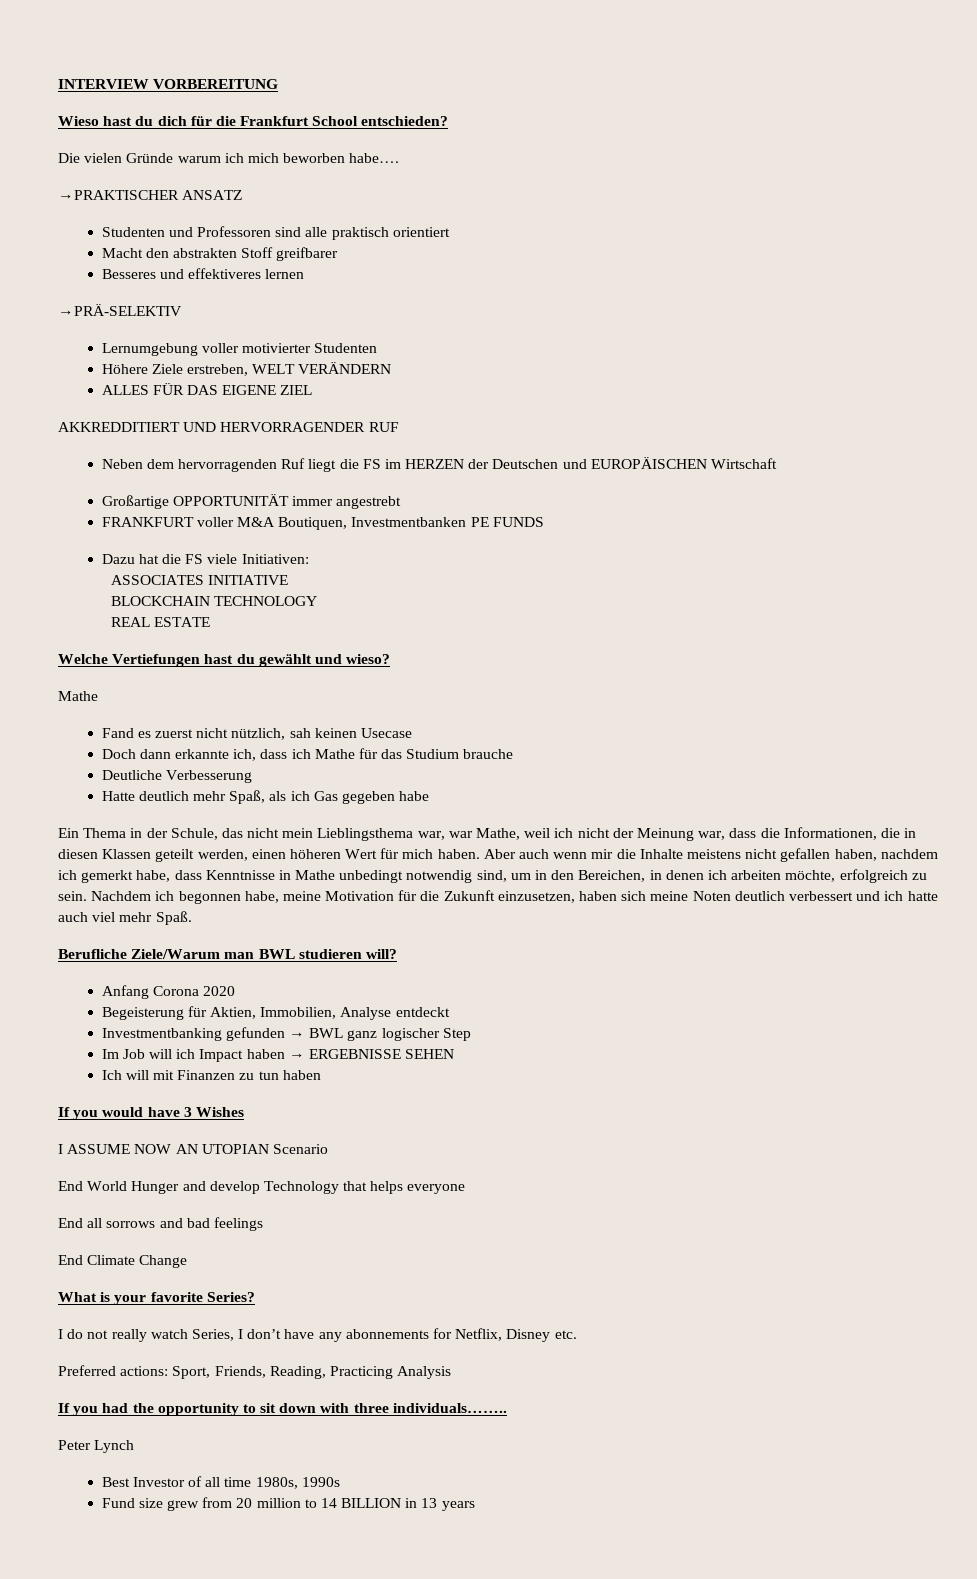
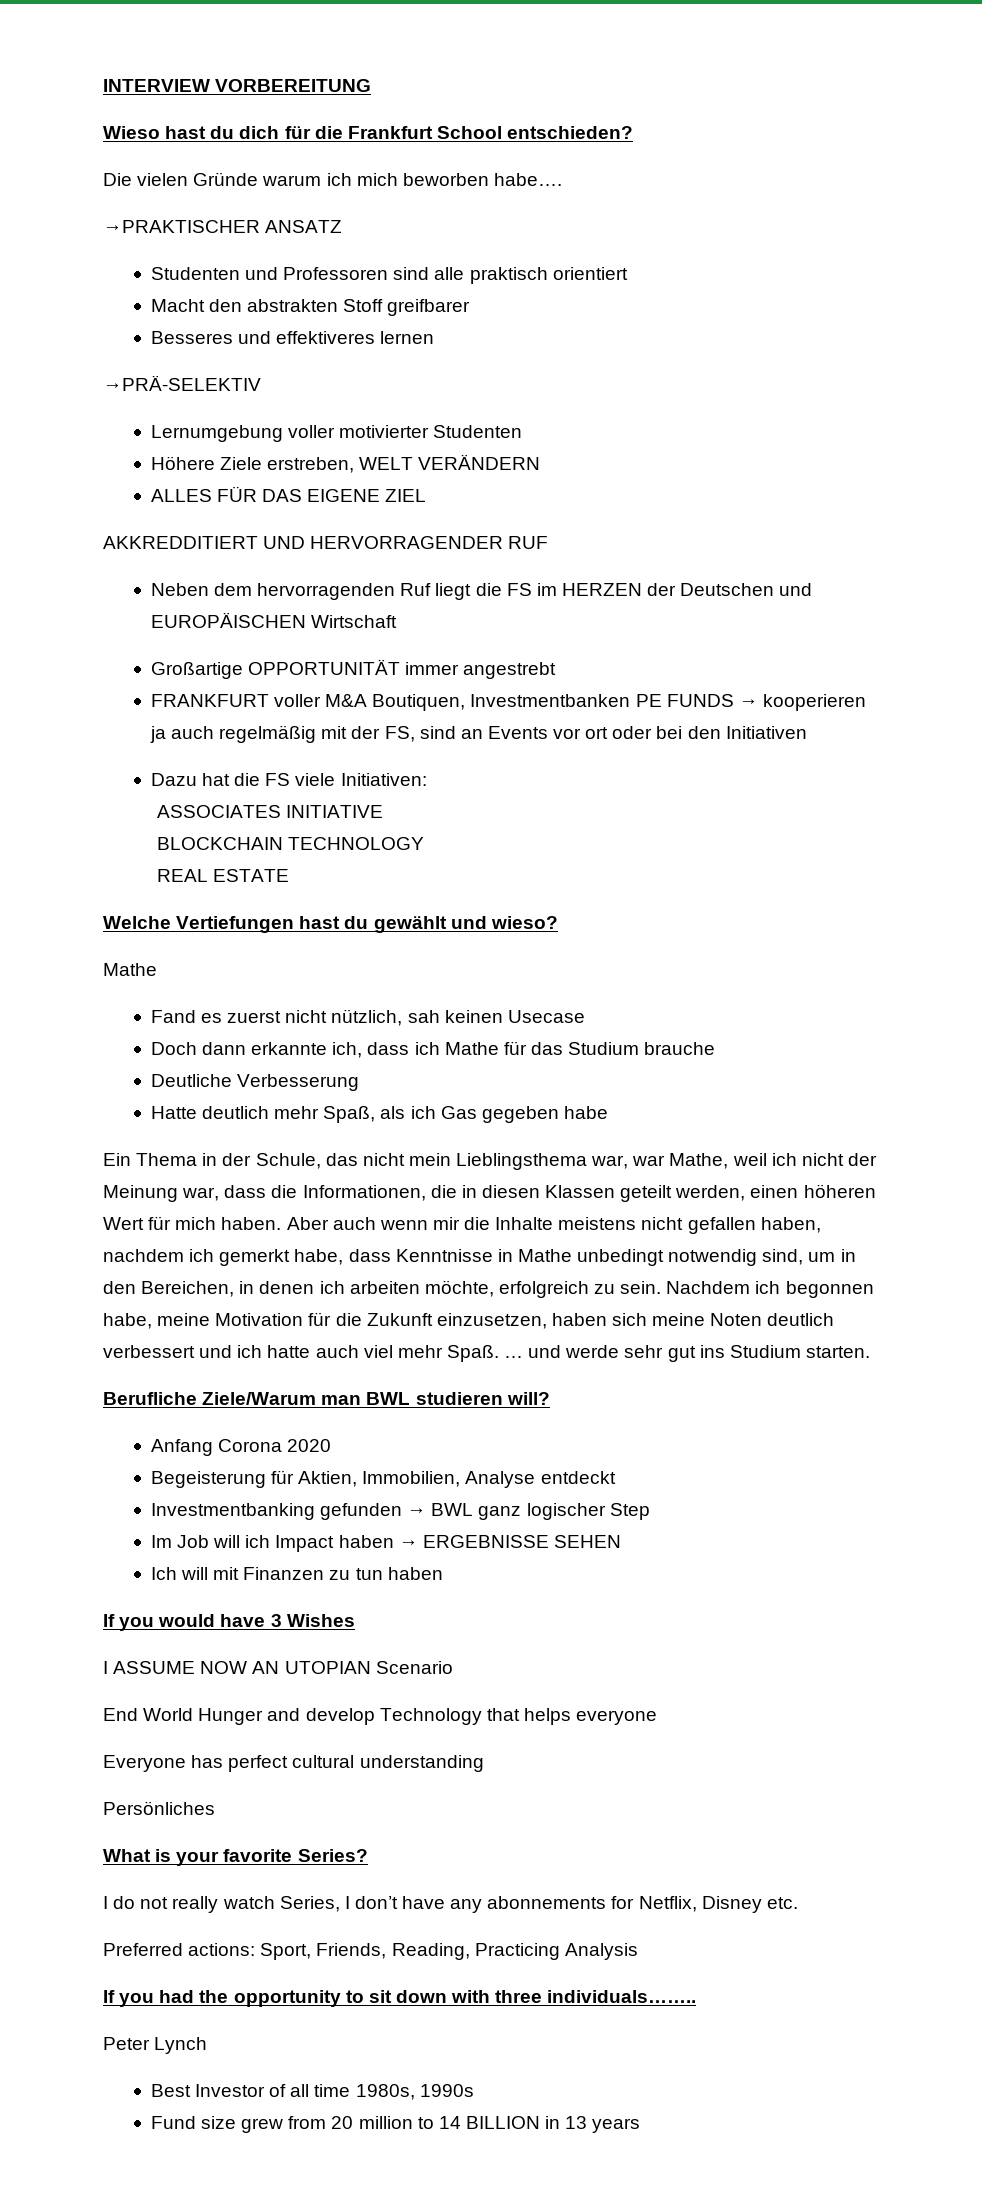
(544, 522) none -> [738,694,866,711] [149,725,807,743] → kooperieren ja auch regelmäßig mit der FS, sind an Events vor ort oder bei den Initiativen
(192, 918) none -> [504,1345,870,1362] … und werde sehr gut ins Studium starten.
[58,1217,263,1231] [58,1255,188,1268] End all sorrows and bad feelings // End Climate Change -> [103,1755,484,1772] [103,1801,215,1815] Everyone has perfect cultural understanding // Persönliches

